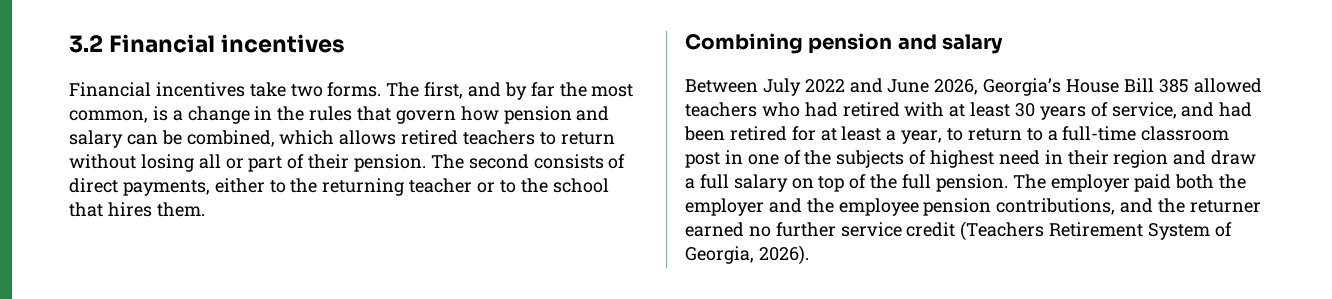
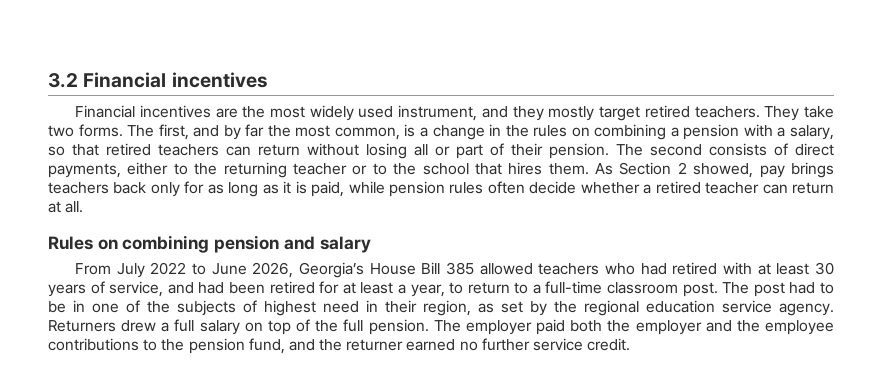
(245, 89) none -> [215,105,800,121] are the most widely used instrument, and they mostly target retired teachers. They
[357,106,610,124] [69,130,397,148] that govern how pension and salary can be combined, which allows -> [571,124,834,140] [48,144,99,156] on combining a pension with a salary, so that
[539,132,556,145] to -> [226,146,251,156] can
[685,33,803,54] // Combining -> [595,162,835,178] [48,181,835,197] [48,201,84,213] [48,235,210,253] As Section 2 showed, pay brings teachers back only for as long as it is paid, while pension rules often decide whether a retired teacher can return at all. // Rules on combining
[685,79,758,93] Between -> [75,263,112,275] From
[849,78,883,93] and -> [192,263,207,275] to
[685,152,720,168] post -> [682,282,834,297] [48,301,66,313] post. The post had to be
[1113,150,1257,168] region and draw -> [423,300,834,316] [48,320,157,332] region, as set by the regional education service agency. Returners drew
[923,198,1116,216] pension contributions, -> [48,338,285,354] contributions to the pension fund,
[906,221,1232,241] [685,245,809,265] credit (Teachers Retirement System of Georgia, 2026). -> [587,338,631,351] credit.

